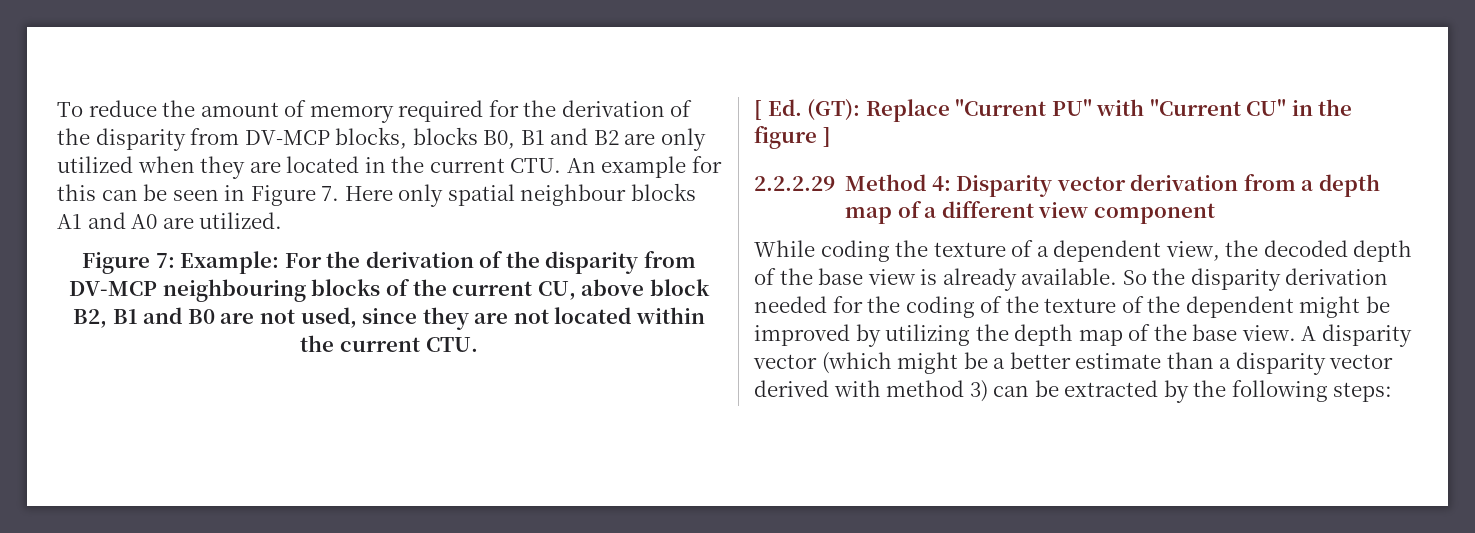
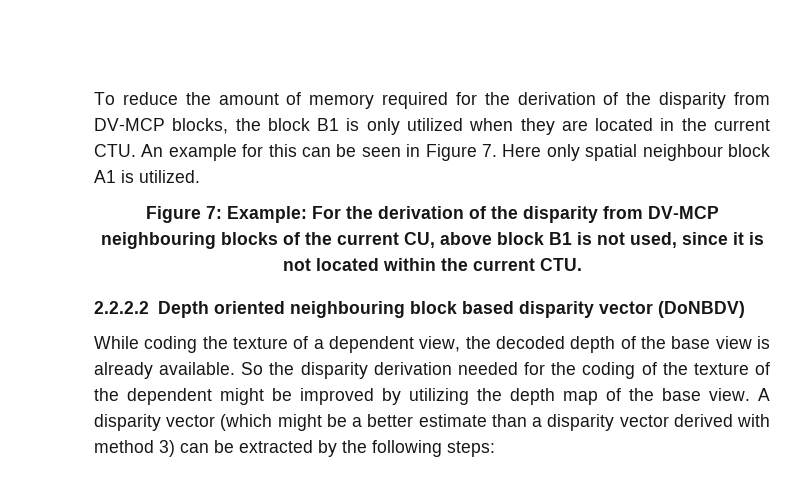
[412,127,656,149] blocks B0, B1 and B2 are -> [235,118,360,131] the block B1 is
[630,183,696,201] [57,212,194,229] blocks A1 and A0 are -> [727,144,770,157] [94,170,134,183] block A1 is
[73,307,255,328] B2, B1 and B0 are -> [548,232,592,245] B1 is
[422,307,509,330] they are -> [732,232,764,245] it is
[754,99,1353,122] [754,126,831,149] [754,174,1380,197] [845,201,1215,224] [ Ed. (GT): Replace "Current PU" with "Current CU" in the figure ] // 2.2.2.29 Method 4: Disparity vector derivation from a depth map of a different view component -> [94,301,745,318] 2.2.2.2 Depth oriented neighbouring block based disparity vector (DoNBDV)

